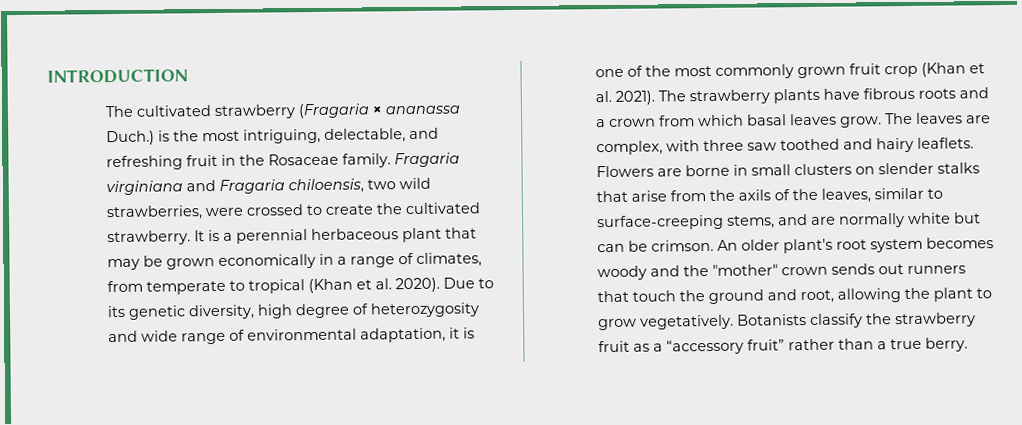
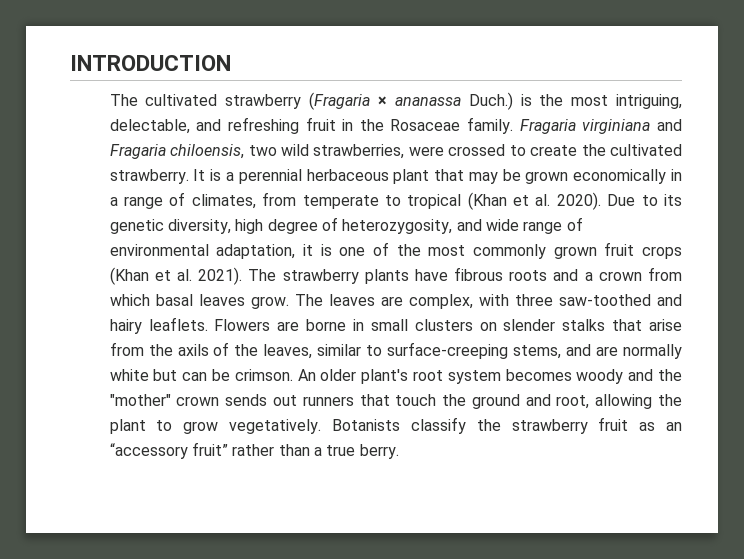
[369,302,480,318] heterozygosity -> [342,219,453,234] heterozygosity,
[883,65,918,78] crop -> [642,246,683,259] crops
[746,138,840,151] saw toothed -> [558,294,651,306] saw-toothed
[652,343,663,352] a -> [666,422,682,431] an

